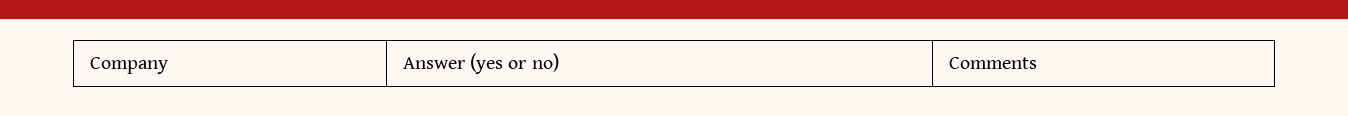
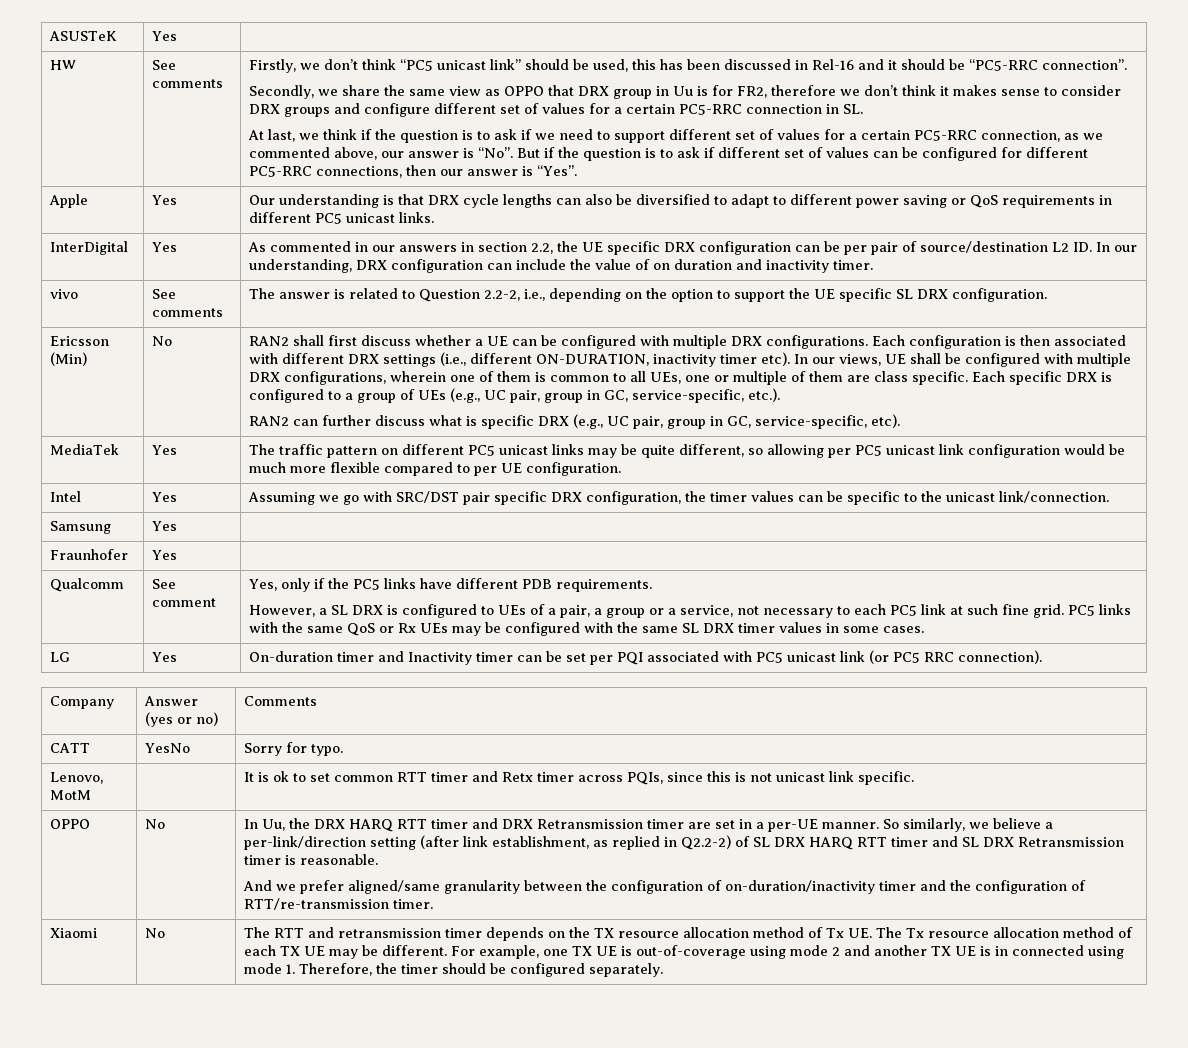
(89, 65) none -> [49,31,118,41] [152,31,178,41] [50,60,77,70] [152,60,177,70] [152,79,224,88] [249,59,1128,73] [249,85,1122,99] [249,103,864,117] [248,129,1104,143] [249,147,1089,161] [249,165,578,178] [49,194,89,208] [152,195,178,205] [249,194,1113,208] [249,212,435,224] [50,241,129,255] [152,242,178,252] [248,241,1138,255] [249,259,874,273] [50,289,79,299] [152,289,177,299] [152,308,224,317] [249,288,1048,302] [50,336,110,346] [50,352,88,366] [152,336,173,346] [249,335,1127,349] [249,352,1132,367] [249,371,1113,385] [249,388,781,403] [249,414,901,429] [50,444,120,455] [152,445,178,455] [249,444,1126,458] [249,462,622,476] [50,491,82,502] [152,492,178,502] [248,491,1110,505] [50,521,112,534] [152,521,178,531] [50,549,129,560] [152,550,178,560] [50,578,125,592] [152,579,177,589] [152,598,217,607] [249,578,653,592] [249,604,1132,618] [249,622,925,636] [50,652,71,662] [152,652,178,662] [249,650,1043,665] ASUSTeK | Yes | // HW | See comments | Firstly, we don’t think “PC5 unicast link” should be used, this has been discussed in Rel-16 and it should be “PC5-RRC connection”. // Secondly, we share the same view as OPPO that DRX group in Uu is for FR2, therefore we don’t think it makes sense to consider DRX groups and configure different set of values for a certain PC5-RRC connection in SL. // At last, we think if the question is to ask if we need to support different set of values for a certain PC5-RRC connection, as we commented above, our answer is “No”. But if the question is to ask if different set of values can be configured for different PC5-RRC connections, then our answer is “Yes”. // Apple | Yes | Our understanding is that DRX cycle lengths can also be diversified to adapt to different power saving or QoS requirements in different PC5 unicast links. // InterDigital | Yes | As commented in our answers in section 2.2, the UE specific DRX configuration can be per pair of source/destination L2 ID. In our understanding, DRX configuration can include the value of on duration and inactivity timer. // vivo | See comments | The answer is related to Question 2.2-2, i.e., depending on the option to support the UE specific SL DRX configuration. // Ericsson (Min) | No | RAN2 shall first discuss whether a UE can be configured with multiple DRX configurations. Each configuration is then associated with different DRX settings (i.e., different ON-DURATION, inactivity timer etc). In our views, UE shall be configured with multiple DRX configurations, wherein one of them is common to all UEs, one or multiple of them are class specific. Each specific DRX is configured to a group of UEs (e.g., UC pair, group in GC, service-specific, etc.). // RAN2 can further discuss what is specific DRX (e.g., UC pair, group in GC, service-specific, etc). // MediaTek | Yes | The traffic pattern on different PC5 unicast links may be quite different, so allowing per PC5 unicast link configuration would be much more flexible compared to per UE configuration. // Intel | Yes | Assuming we go with SRC/DST pair specific DRX configuration, the timer values can be specific to the unicast link/connection. // Samsung | Yes | // Fraunhofer | Yes | // Qualcomm | See comment | Yes, only if the PC5 links have different PDB requirements. // However, a SL DRX is configured to UEs of a pair, a group or a service, not necessary to each PC5 link at such fine grid. PC5 links with the same QoS or Rx UEs may be configured with the same SL DRX timer values in some cases. // LG | Yes | On-duration timer and Inactivity timer can be set per PQI associated with PC5 unicast link (or PC5 RRC connection). //
(1037, 63) none -> [50,743,91,753] [145,743,191,753] [244,742,344,756] [50,772,104,784] [50,790,92,800] [244,771,915,785] [50,819,91,829] [145,819,166,829] [244,818,1054,832] [244,835,1125,850] [244,854,379,865] [243,880,1087,894] [244,898,434,910] [50,928,98,938] [145,928,166,938] [244,927,1134,941] [244,945,1125,959] [244,963,664,977] // CATT | YesNo | Sorry for typo. // Lenovo, MotM | | It is ok to set common RTT timer and Retx timer across PQIs, since this is not unicast link specific. // OPPO | No | In Uu, the DRX HARQ RTT timer and DRX Retransmission timer are set in a per-UE manner. So similarly, we believe a per-link/direction setting (after link establishment, as replied in Q2.2-2) of SL DRX HARQ RTT timer and SL DRX Retransmission timer is reasonable. // And we prefer aligned/same granularity between the configuration of on-duration/inactivity timer and the configuration of RTT/re-transmission timer. // Xiaomi | No | The RTT and retransmission timer depends on the TX resource allocation method of Tx UE. The Tx resource allocation method of each TX UE may be different. For example, one TX UE is out-of-coverage using mode 2 and another TX UE is in connected using mode 1. Therefore, the timer should be configured separately.

